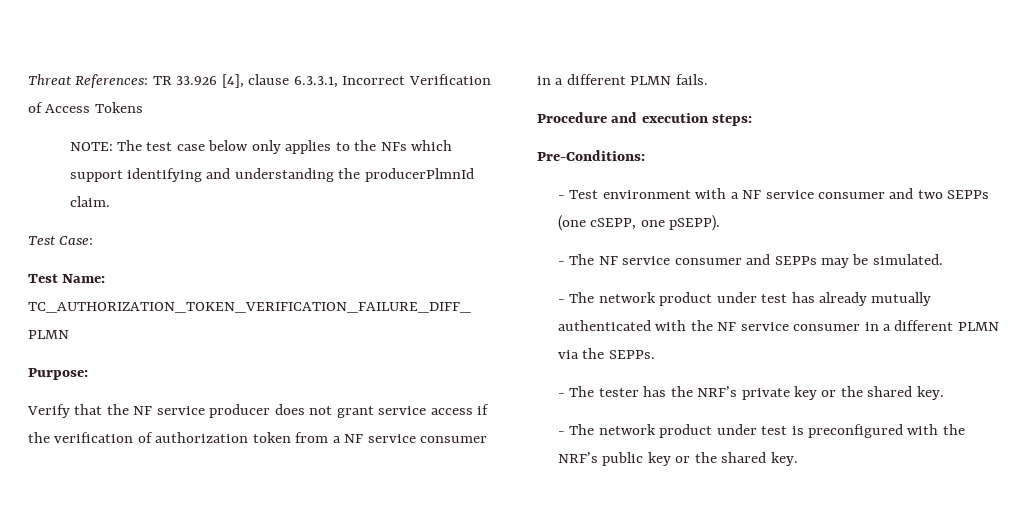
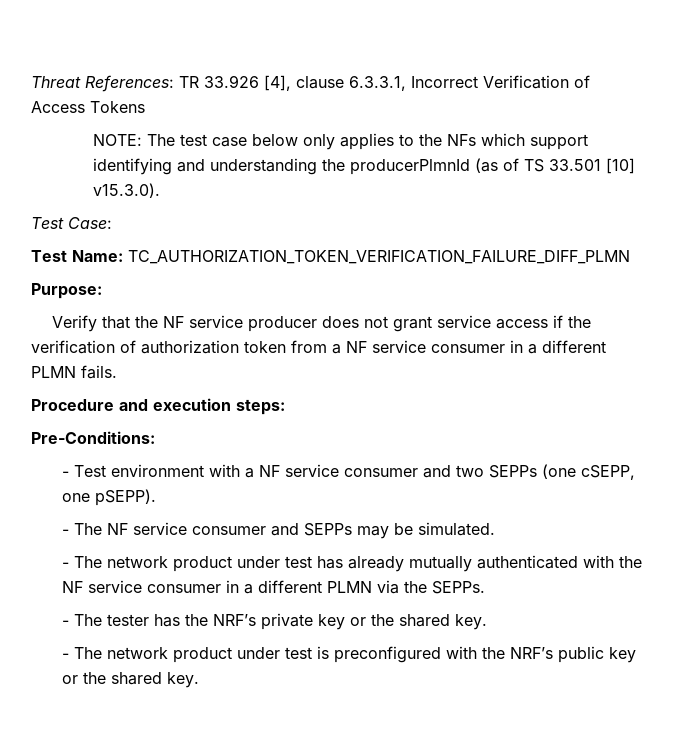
[69,196,110,207] claim. -> [474,158,635,174] [92,183,160,198] (as of TS 33.501 [10] v15.3.0).

